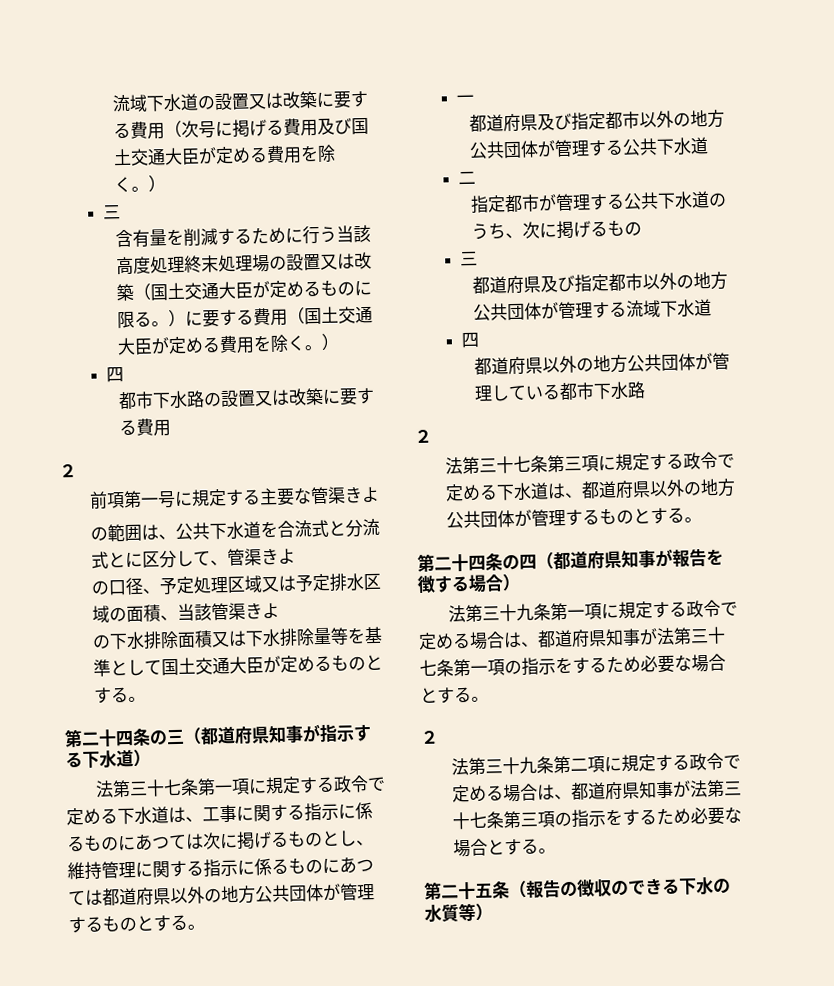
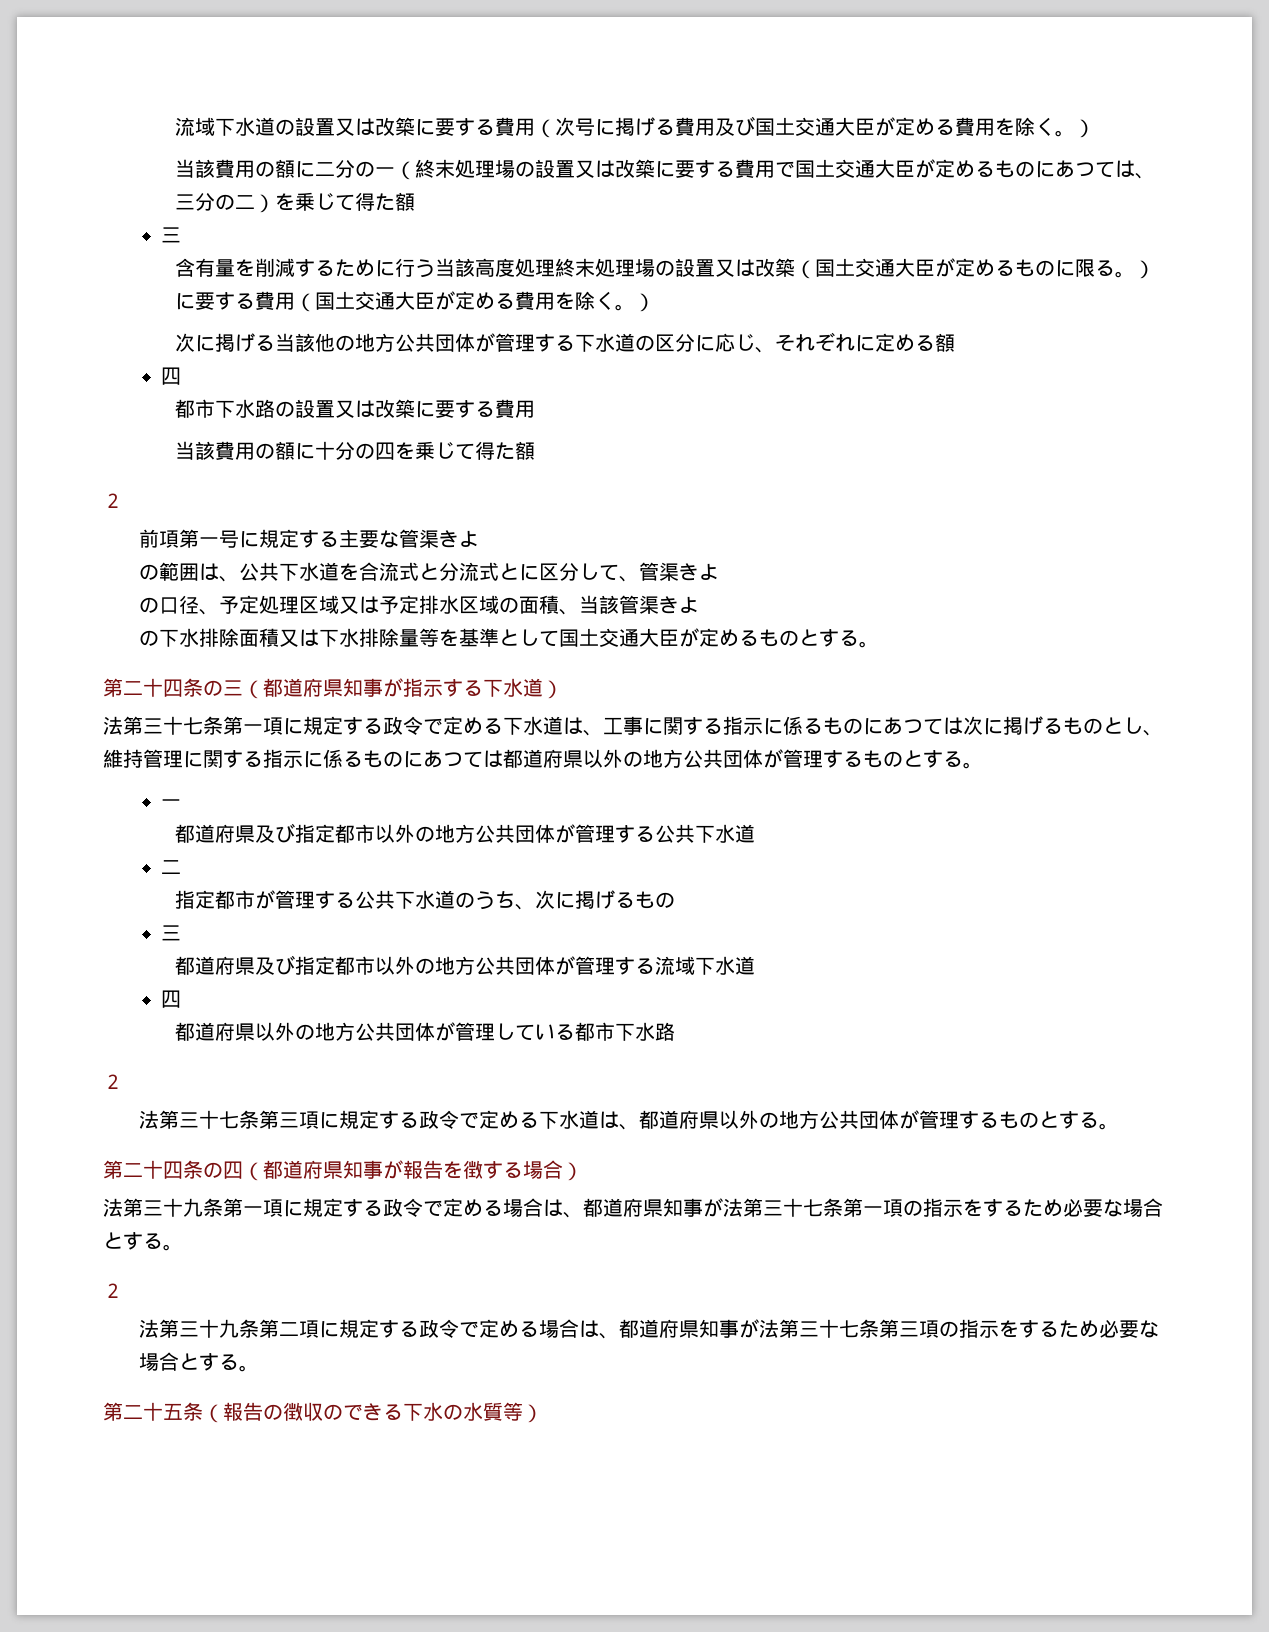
(166, 184) none -> [174,159,1155,180] [174,192,415,213] // 当該費用の額に二分の一（終末処理場の設置又は改築に要する費用で国土交通大臣が定めるものにあつては、三分の二）を乗じて得た額
(340, 342) none -> [174,332,955,353] // 次に掲げる当該他の地方公共団体が管理する下水道の区分に応じ、それぞれに定める額
(171, 428) none -> [174,441,535,460] // 当該費用の額に十分の四を乗じて得た額

